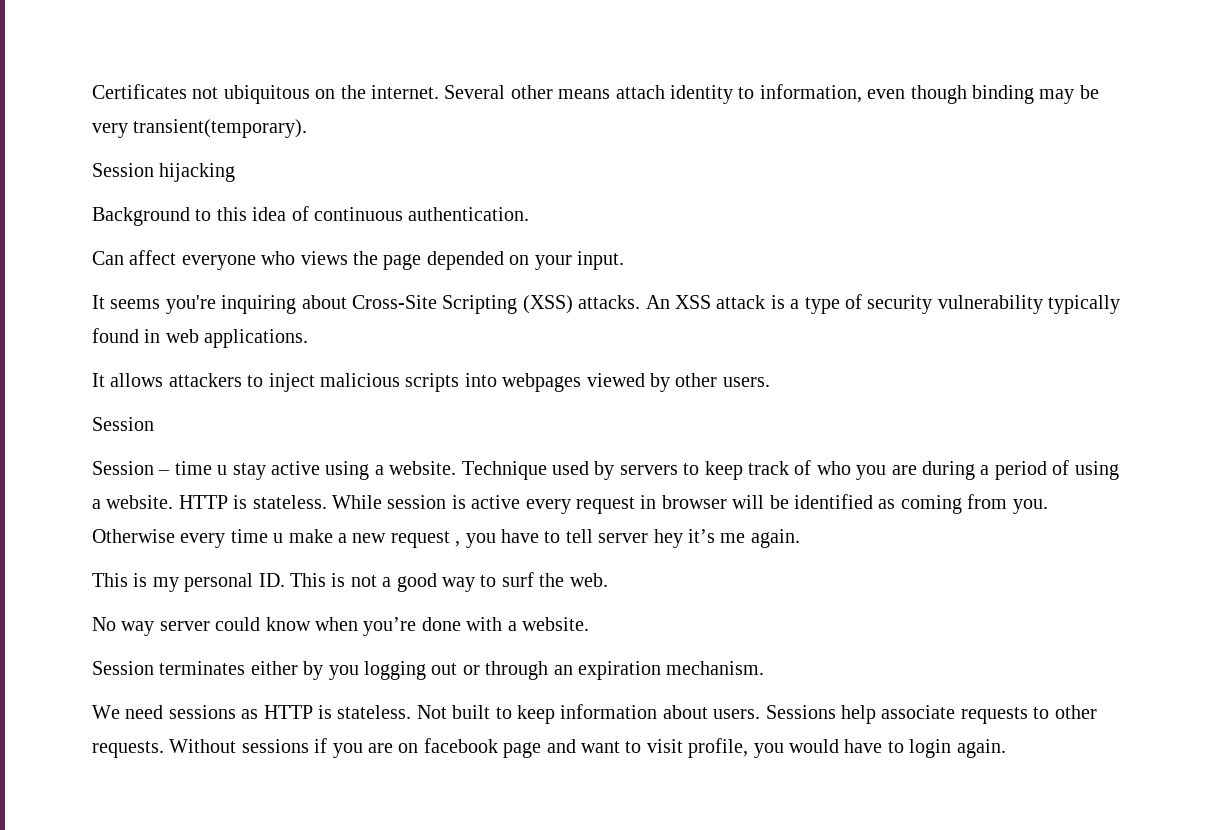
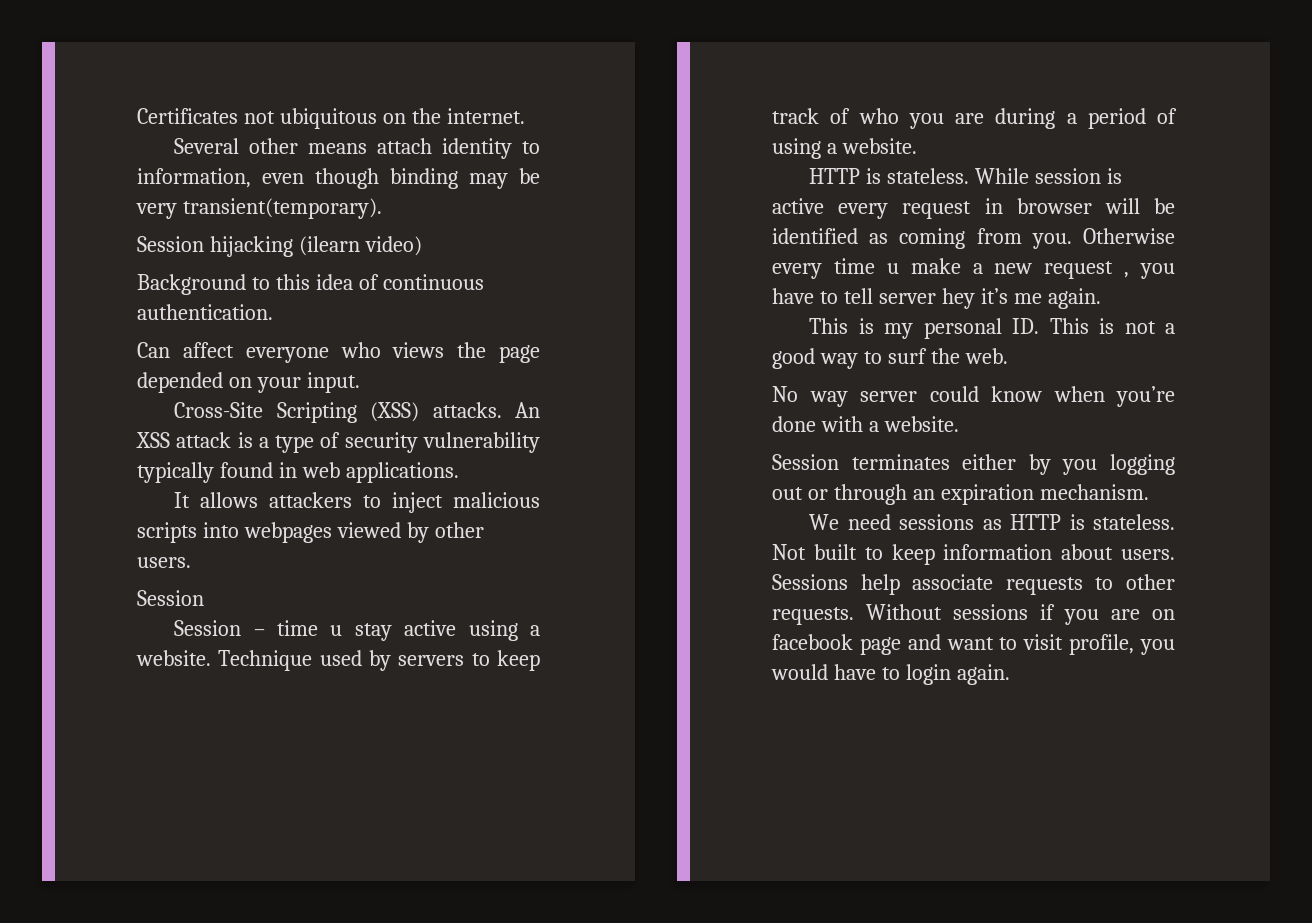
(439, 92) none -> (525, 116) //
(236, 172) none -> [298,236,422,256] (ilearn video)
[92,295,347,314] It seems you're inquiring about -> (360, 382) none
(174, 502) none -> (917, 146) //

